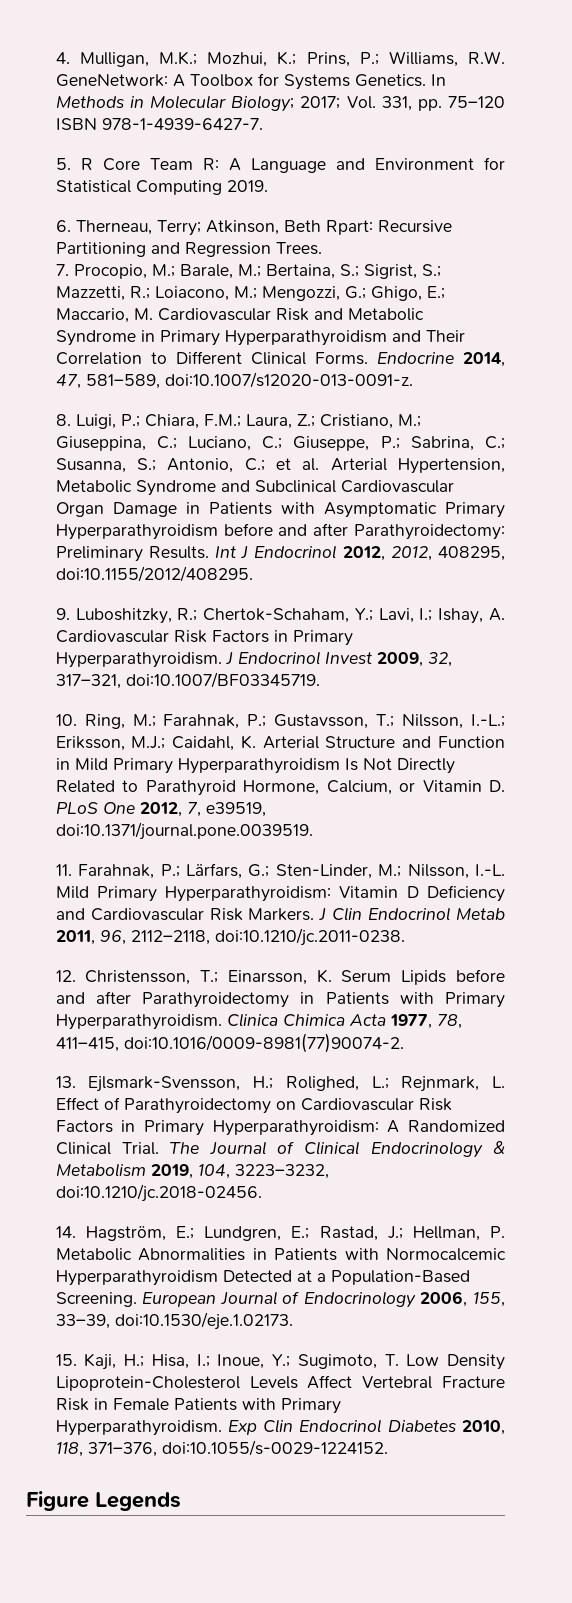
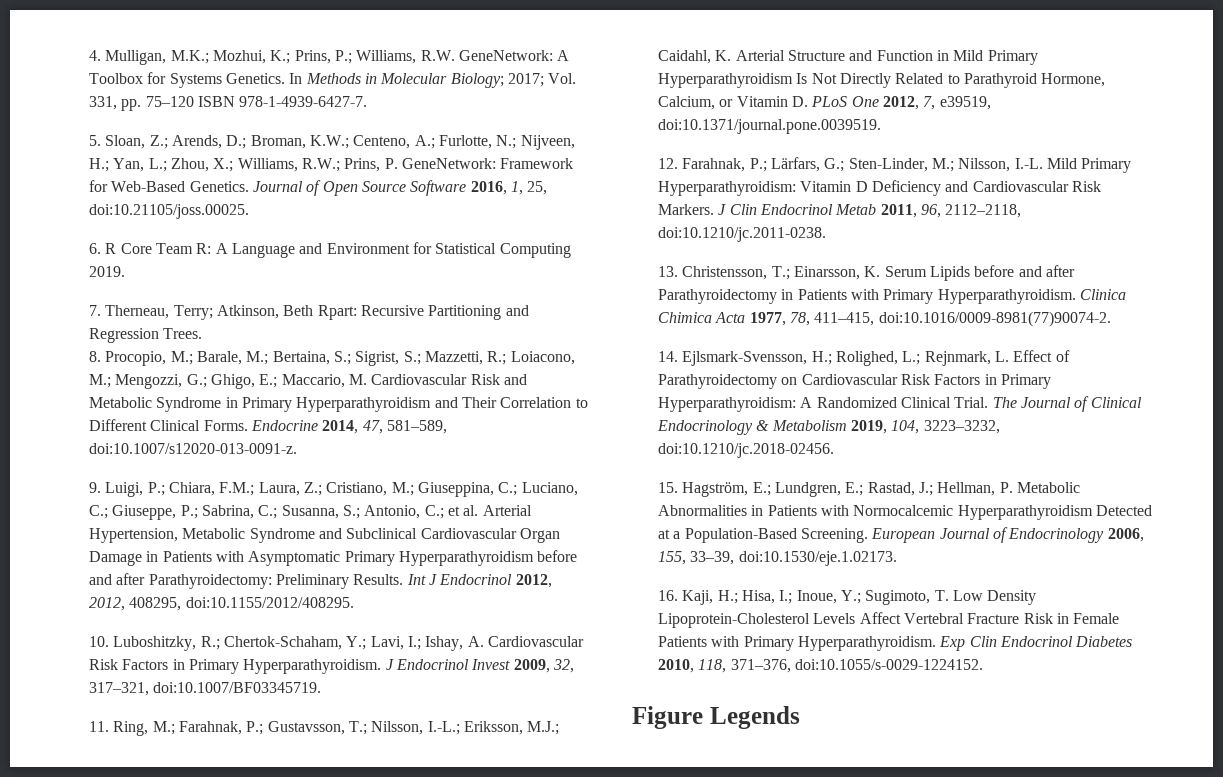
(71, 164) none -> [105,135,575,150] [89,158,574,172] [89,180,548,196] [89,204,250,219] [89,243,102,254] Sloan, Z.; Arends, D.; Broman, K.W.; Centeno, A.; Furlotte, N.; Nijveen, H.; Yan, L.; Zhou, X.; Williams, R.W.; Prins, P. GeneNetwork: Framework for Web-Based Genetics. Journal of Open Source Software 2016, 1, 25, doi:10.21105/joss.00025. // 6.
[55,220,71,232] 6. -> [89,305,102,316] 7.
[55,264,69,276] 7. -> [89,351,102,362] 8.
[55,414,71,426] 8. -> [89,482,102,493] 9.
[55,608,70,620] 9. -> [89,636,110,647] 10.
[55,714,77,726] 10. -> [89,721,110,732] 11.
[55,864,72,876] 11. -> [658,158,679,169] 12.
[55,970,76,982] 12. -> [658,266,679,277] 13.
[55,1076,76,1088] 13. -> [658,351,679,362] 14.
[55,1226,76,1238] 14. -> [658,482,679,493] 15.
[55,1354,77,1366] 15. -> [658,590,679,601] 16.

